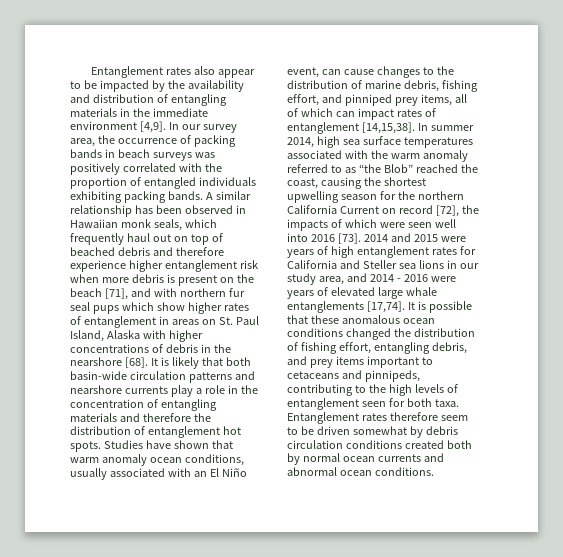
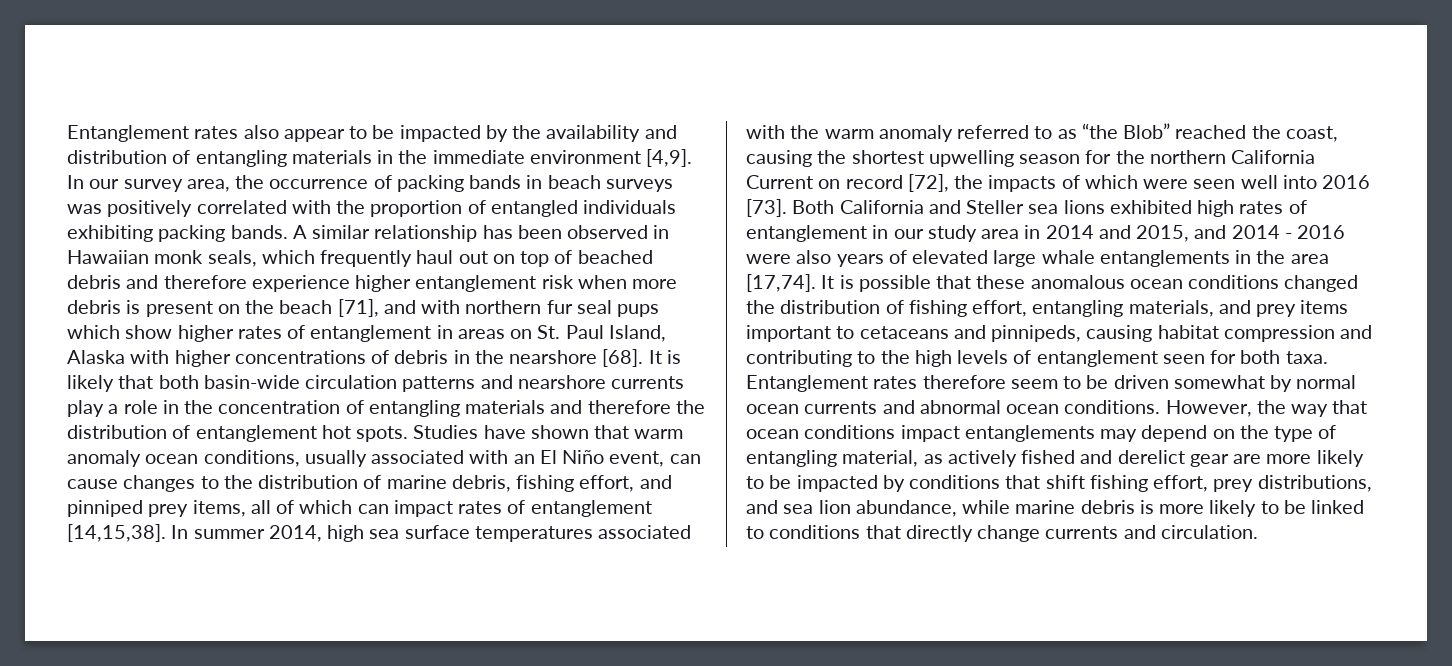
[363,233,466,242] [287,246,476,258] 2014 and 2015 were years of high entanglement rates for -> [792,200,835,214] Both
[446,260,479,269] [287,273,344,285] in our study area, -> [1109,200,1307,217] [746,225,1190,242] exhibited high rates of entanglement in our study area in 2014 and 2015,
(456, 279) none -> [796,250,832,264] also
(364, 307) none -> [1235,250,1329,264] in the area
[431,342,467,354] debris, -> [1128,300,1214,317] materials,
(420, 376) none -> [1086,325,1373,342] causing habitat compression and
[425,426,458,435] [287,440,472,449] [287,453,300,465] debris circulation conditions created both by -> (1293, 383) none
(434, 471) none -> [1165,400,1368,417] [746,425,1337,442] [746,450,1364,467] [746,475,1372,492] [746,500,1365,517] [746,525,1258,542] However, the way that ocean conditions impact entanglements may depend on the type of entangling material, as actively fished and derelict gear are more likely to be impacted by conditions that shift fishing effort, prey distributions, and sea lion abundance, while marine debris is more likely to be linked to conditions that directly change currents and circulation.

